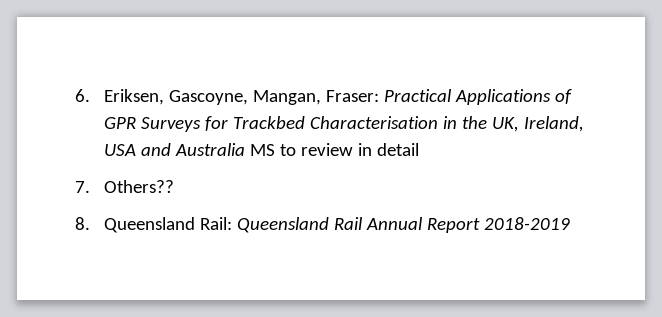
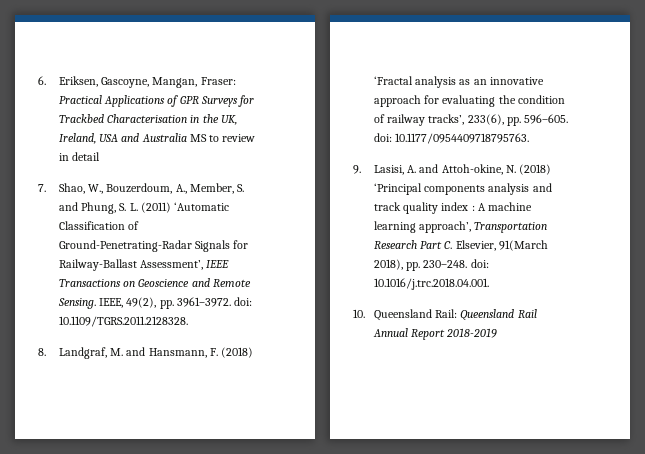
[103,180,174,193] [75,217,90,230] Others?? // 8. -> [58,183,244,194] [58,202,229,214] [58,221,140,230] [58,240,249,252] [58,259,230,271] [58,278,251,287] [57,297,252,309] [58,316,188,327] [38,347,253,359] [373,76,544,88] [373,95,565,107] [373,114,568,126] [373,133,530,144] [353,164,551,175] [373,183,552,195] [373,202,532,214] [373,221,548,233] [373,240,548,251] [373,259,489,271] [373,278,489,290] [353,309,365,318] Shao, W., Bouzerdoum, A., Member, S. and Phung, S. L. (2011) ‘Automatic Classification of Ground-Penetrating-Radar Signals for Railway-Ballast Assessment’, IEEE Transactions on Geoscience and Remote Sensing. IEEE, 49(2), pp. 3961–3972. doi: 10.1109/TGRS.2011.2128328. // 8. Landgraf, M. and Hansmann, F. (2018) ‘Fractal analysis as an innovative approach for evaluating the condition of railway tracks’, 233(6), pp. 596–605. doi: 10.1177/0954409718795763. // 9. Lasisi, A. and Attoh-okine, N. (2018) ‘Principal components analysis and track quality index : A machine learning approach’, Transportation Research Part C. Elsevier, 91(March 2018), pp. 230–248. doi: 10.1016/j.trc.2018.04.001. // 10.

